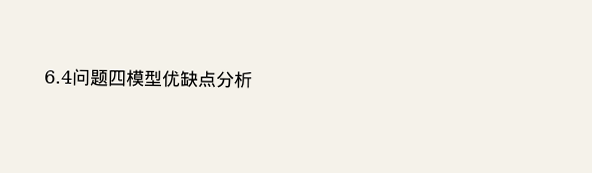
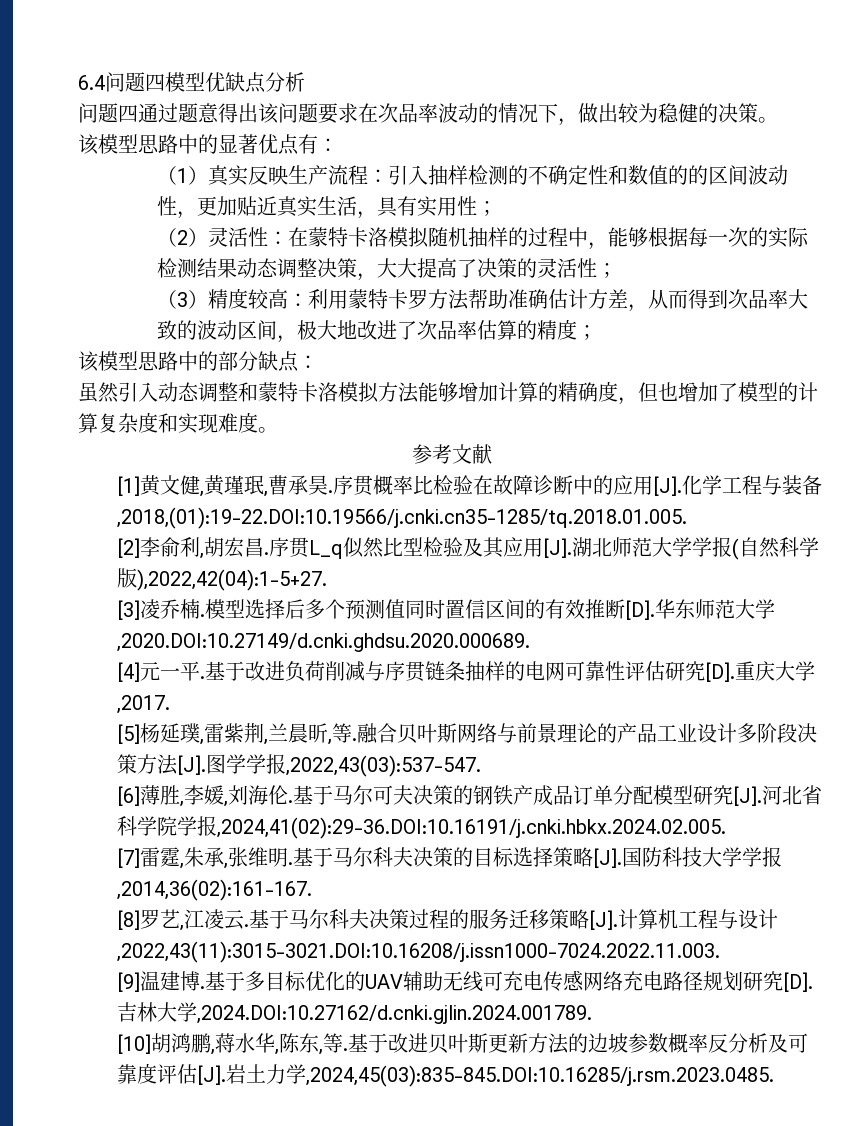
(253, 80) none -> [78,103,778,126] [78,134,338,155] [156,165,788,186] [156,196,497,219] [156,227,809,250] [156,258,617,281] [156,288,808,312] [156,319,597,343] [78,351,318,372] [78,381,818,405] [78,412,278,434] [412,444,492,464] [117,475,823,497] [117,507,688,529] [117,537,820,560] [117,568,328,591] [117,599,776,620] [117,633,531,652] [117,661,816,682] [117,695,171,714] [117,723,818,745] [117,754,482,777] [117,785,823,807] [117,816,727,839] [117,847,783,869] [117,879,313,901] [117,909,779,931] [117,941,721,963] [117,970,814,992] [117,1002,593,1024] [117,1033,809,1055] [117,1063,775,1087] // 问题四通过题意得出该问题要求在次品率波动的情况下，做出较为稳健的决策。 // 该模型思路中的显著优点有： // （1）真实反映生产流程：引入抽样检测的不确定性和数值的的区间波动性，更加贴近真实生活，具有实用性； // （2）灵活性：在蒙特卡洛模拟随机抽样的过程中，能够根据每一次的实际检测结果动态调整决策，大大提高了决策的灵活性； // （3）精度较高：利用蒙特卡罗方法帮助准确估计方差，从而得到次品率大致的波动区间，极大地改进了次品率估算的精度； // 该模型思路中的部分缺点： // 虽然引入动态调整和蒙特卡洛模拟方法能够增加计算的精确度，但也增加了模型的计算复杂度和实现难度。 // 参考文献 // [1]黄文健,黄瑾珉,曹承昊.序贯概率比检验在故障诊断中的应用[J].化学工程与装备,2018,(01):19-22.DOI:10.19566/j.cnki.cn35-1285/tq.2018.01.005. // [2]李俞利,胡宏昌.序贯L_q似然比型检验及其应用[J].湖北师范大学学报(自然科学版),2022,42(04):1-5+27. // [3]凌乔楠.模型选择后多个预测值同时置信区间的有效推断[D].华东师范大学,2020.DOI:10.27149/d.cnki.ghdsu.2020.000689. // [4]元一平.基于改进负荷削减与序贯链条抽样的电网可靠性评估研究[D].重庆大学,2017. // [5]杨延璞,雷紫荆,兰晨昕,等.融合贝叶斯网络与前景理论的产品工业设计多阶段决策方法[J].图学学报,2022,43(03):537-547. // [6]薄胜,李媛,刘海伦.基于马尔可夫决策的钢铁产成品订单分配模型研究[J].河北省科学院学报,2024,41(02):29-36.DOI:10.16191/j.cnki.hbkx.2024.02.005. // [7]雷霆,朱承,张维明.基于马尔科夫决策的目标选择策略[J].国防科技大学学报,2014,36(02):161-167. // [8]罗艺,江凌云.基于马尔科夫决策过程的服务迁移策略[J].计算机工程与设计,2022,43(11):3015-3021.DOI:10.16208/j.issn1000-7024.2022.11.003. // [9]温建博.基于多目标优化的UAV辅助无线可充电传感网络充电路径规划研究[D].吉林大学,2024.DOI:10.27162/d.cnki.gjlin.2024.001789. // [10]胡鸿鹏,蒋水华,陈东,等.基于改进贝叶斯更新方法的边坡参数概率反分析及可靠度评估[J].岩土力学,2024,45(03):835-845.DOI:10.16285/j.rsm.2023.0485.

